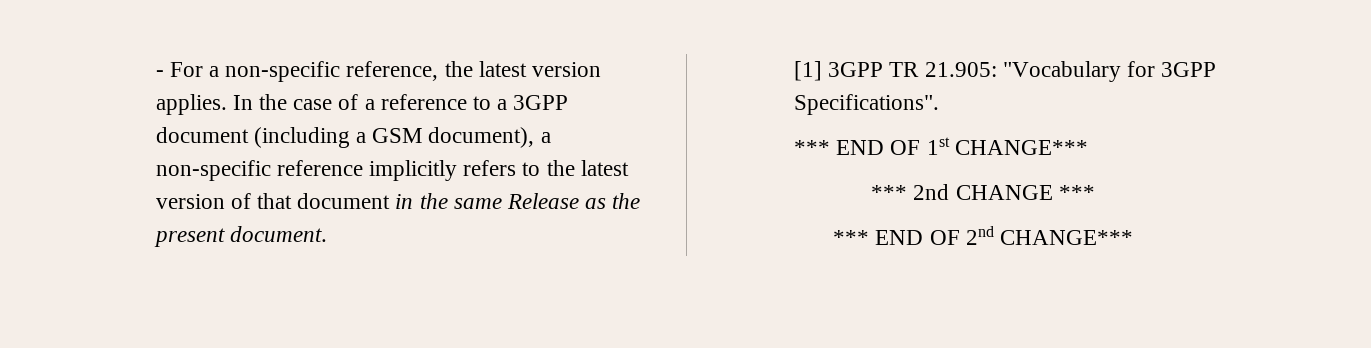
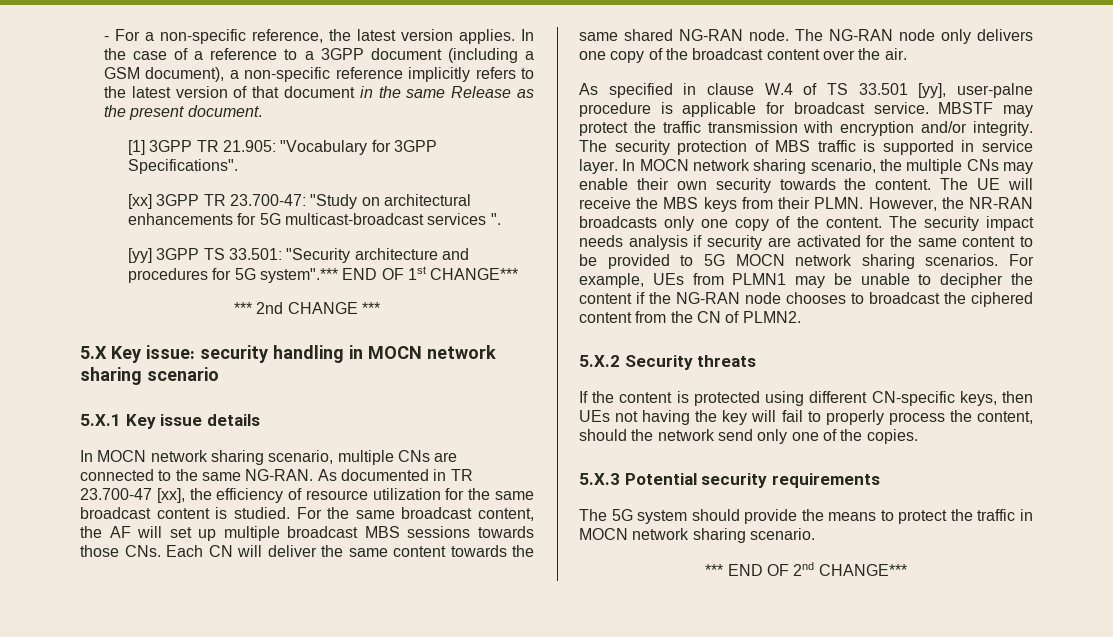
[794,140,831,155] *** -> [127,194,471,209] [127,213,501,225] [127,248,469,263] [127,268,338,283] [xx] 3GPP TR 23.700-47: "Study on architectural enhancements for 5G multicast-broadcast services ". // [yy] 3GPP TS 33.501: "Security architecture and procedures for 5G system".***
(1095, 192) none -> [80,345,496,363] [80,367,219,385] [80,414,260,429] [80,450,458,465] [80,469,473,481] [80,488,534,503] [80,507,534,521] [80,526,534,541] [80,545,534,557] [579,29,1033,44] [579,48,907,63] [579,83,1033,98] [579,102,1033,117] [579,121,1033,136] [579,140,1033,155] [579,159,1033,174] [579,178,1033,193] [579,197,1033,212] [579,216,1034,231] [579,235,1033,250] [579,254,1034,269] [579,273,1033,288] [579,292,1033,307] [579,311,801,323] [579,355,757,370] [579,391,1033,406] [579,410,1033,425] [579,429,918,444] [579,473,880,488] [579,509,1033,524] [579,528,815,543] // 5.X Key issue: security handling in MOCN network sharing scenario // 5.X.1 Key issue details // In MOCN network sharing scenario, multiple CNs are connected to the same NG-RAN. As documented in TR 23.700-47 [xx], the efficiency of resource utilization for the same broadcast content is studied. For the same broadcast content, the AF will set up multiple broadcast MBS sessions towards those CNs. Each CN will deliver the same content towards the same shared NG-RAN node. The NG-RAN node only delivers one copy of the broadcast content over the air. // As specified in clause W.4 of TS 33.501 [yy], user-palne procedure is applicable for broadcast service. MBSTF may protect the traffic transmission with encryption and/or integrity. The security protection of MBS traffic is supported in service layer. In MOCN network sharing scenario, the multiple CNs may enable their own security towards the content. The UE will receive the MBS keys from their PLMN. However, the NR-RAN broadcasts only one copy of the content. The security impact needs analysis if security are activated for the same content to be provided to 5G MOCN network sharing scenarios. For example, UEs from PLMN1 may be unable to decipher the content if the NG-RAN node chooses to broadcast the ciphered content from the CN of PLMN2. // 5.X.2 Security threats // If the content is protected using different CN-specific keys, then UEs not having the key will fail to properly process the content, should the network send only one of the copies. // 5.X.3 Potential security requirements // The 5G system should provide the means to protect the traffic in MOCN network sharing scenario.

